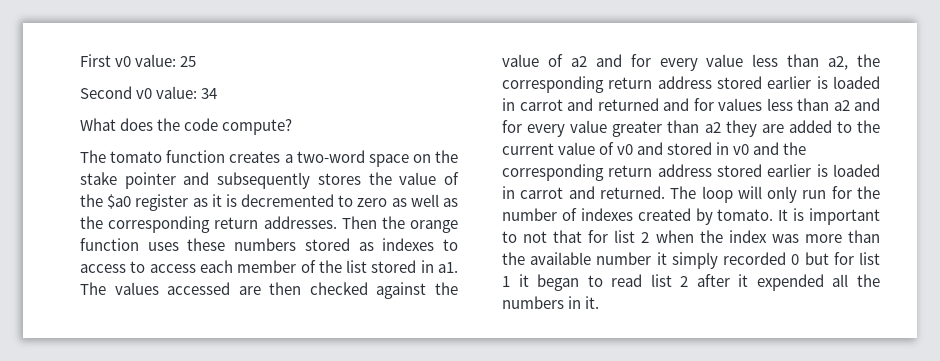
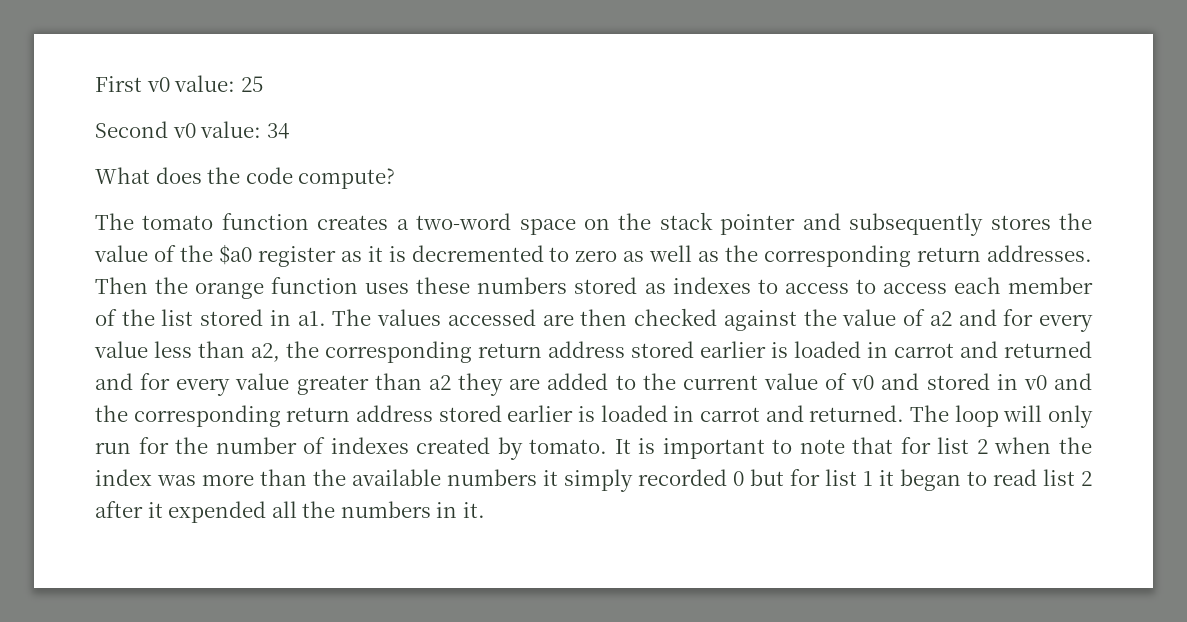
[80,172,117,185] stake -> [659,212,713,230] stack
[718,98,880,111] [502,120,522,133] values less than a2 and for -> (171, 381) none
[523,231,548,243] not -> [799,439,845,454] note
[596,252,652,265] number -> [447,469,537,486] numbers

